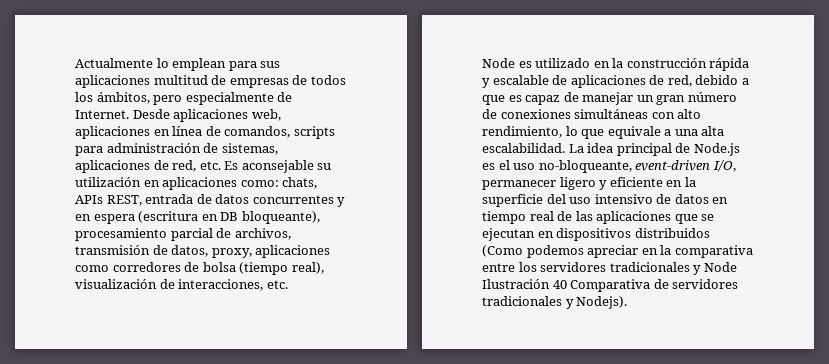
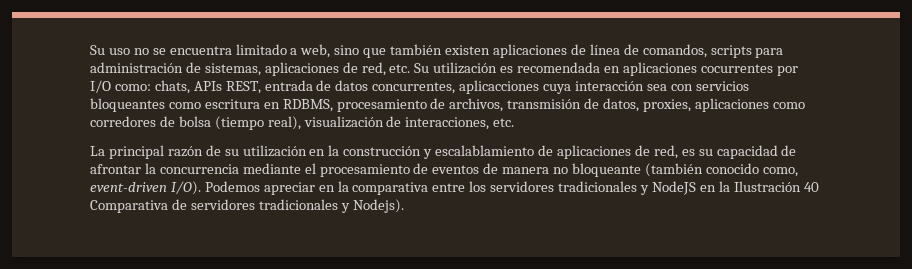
[75,58,281,71] [75,75,346,88] [75,92,293,105] [75,109,281,122] [75,126,170,139] Actualmente lo emplean para sus aplicaciones multitud de empresas de todos los ámbitos, pero especialmente de Internet. Desde aplicaciones web, aplicaciones en -> [90,44,586,58] Su uso no se encuentra limitado a web, sino que también existen aplicaciones de
[224,160,332,173] [75,177,238,190] Es aconsejable su utilización en aplicaciones -> [414,62,798,76] [90,80,111,93] Su utilización es recomendada en aplicaciones cocurrentes por I/O
[252,195,346,207] [75,211,320,224] [75,228,213,241] concurrentes y en espera (escritura en DB bloqueante), procesamiento parcial -> [372,80,749,94] [90,98,427,112] concurrentes, aplicacciones cuya interacción sea con servicios bloqueantes como escritura en RDBMS, procesamiento
[211,248,252,258] proxy, -> [643,99,692,112] proxies,
[482,58,750,71] [482,75,749,88] [482,92,737,105] [482,109,702,119] [482,126,725,139] [482,143,740,156] [482,160,736,173] [482,177,696,190] [482,194,729,207] [482,211,715,224] [482,228,710,241] [482,245,584,258] Node es utilizado en la construcción rápida y escalable de aplicaciones de red, debido a que es capaz de manejar un gran número de conexiones simultáneas con alto rendimiento, lo que equivale a una alta escalabilidad. La idea principal de Node.js es el uso no-bloqueante, event-driven I/O, permanecer ligero y eficiente en la superficie del uso intensivo de datos en tiempo real de las aplicaciones que se ejecutan en dispositivos distribuidos (Como podemos -> [90,145,797,159] [90,163,798,177] [90,181,260,195] La principal razón de su utilización en la construcción y escalablamiento de aplicaciones de red, es su capacidad de afrontar la concurrencia mediante el procesamiento de eventos de manera no bloqueante (también conocido como, event-driven I/O). Podemos
[703,262,737,272] Node -> [651,181,730,195] NodeJS en la

